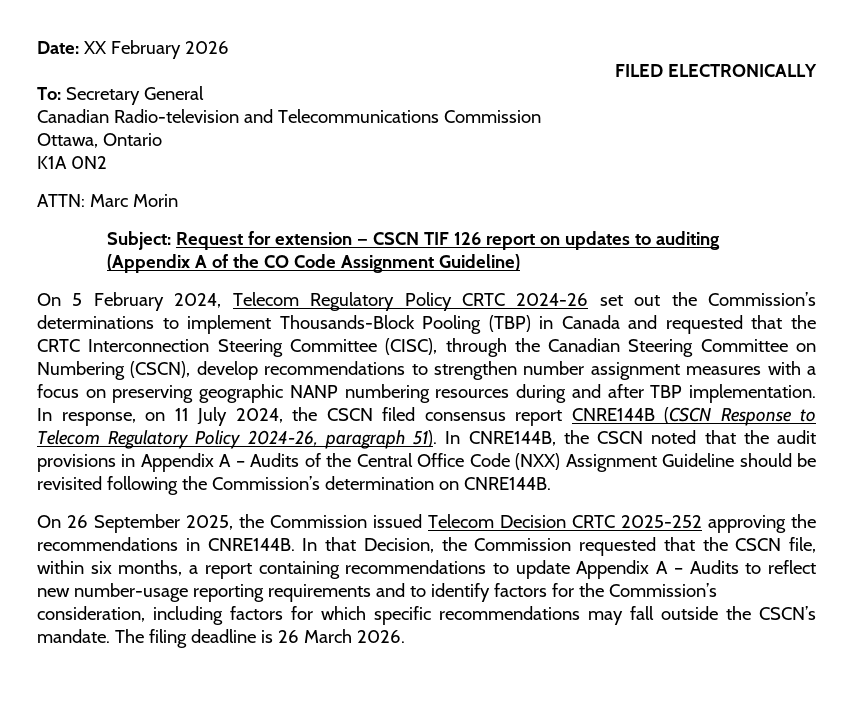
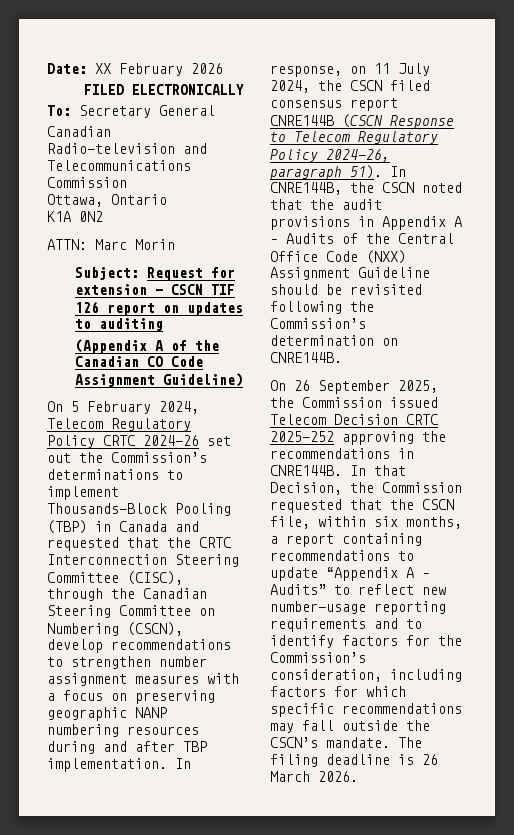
(259, 261) none -> [74,356,139,367] Canadian
[576,560,739,579] Appendix A – Audits -> [326,567,430,581] [270,584,326,595] “Appendix A – Audits”

